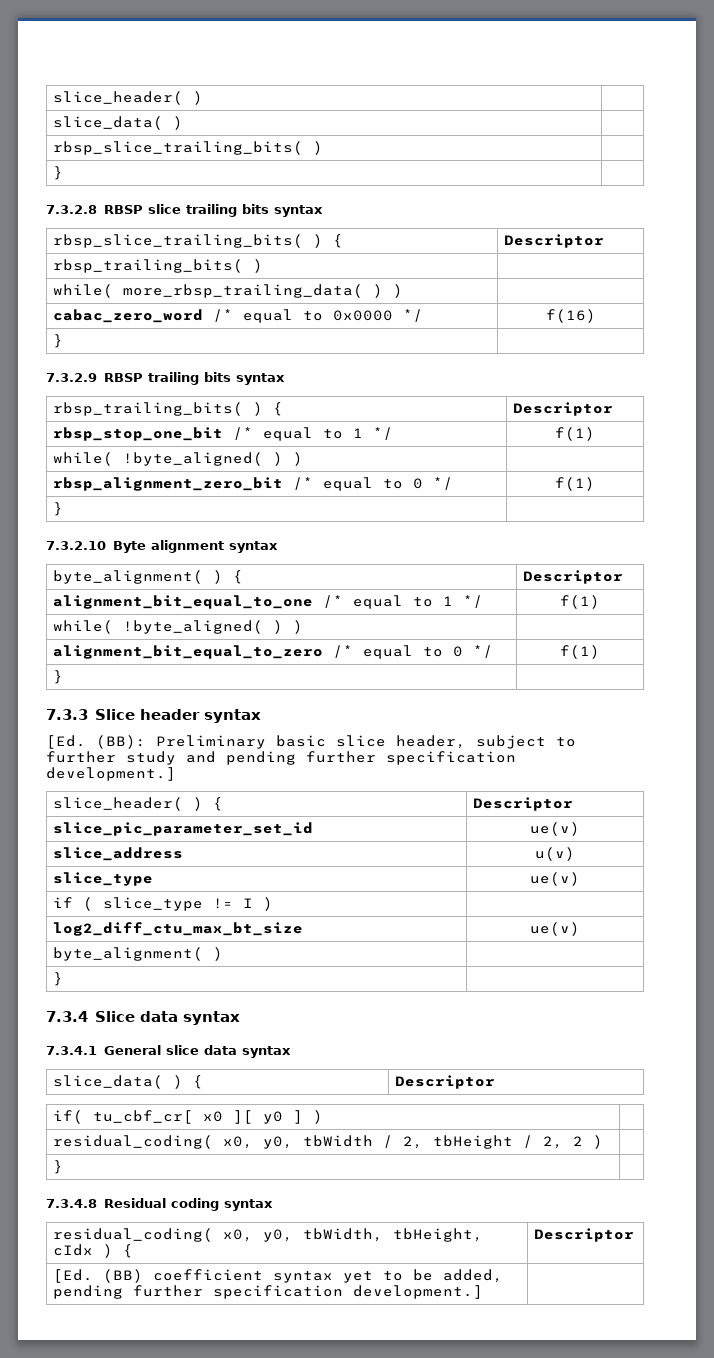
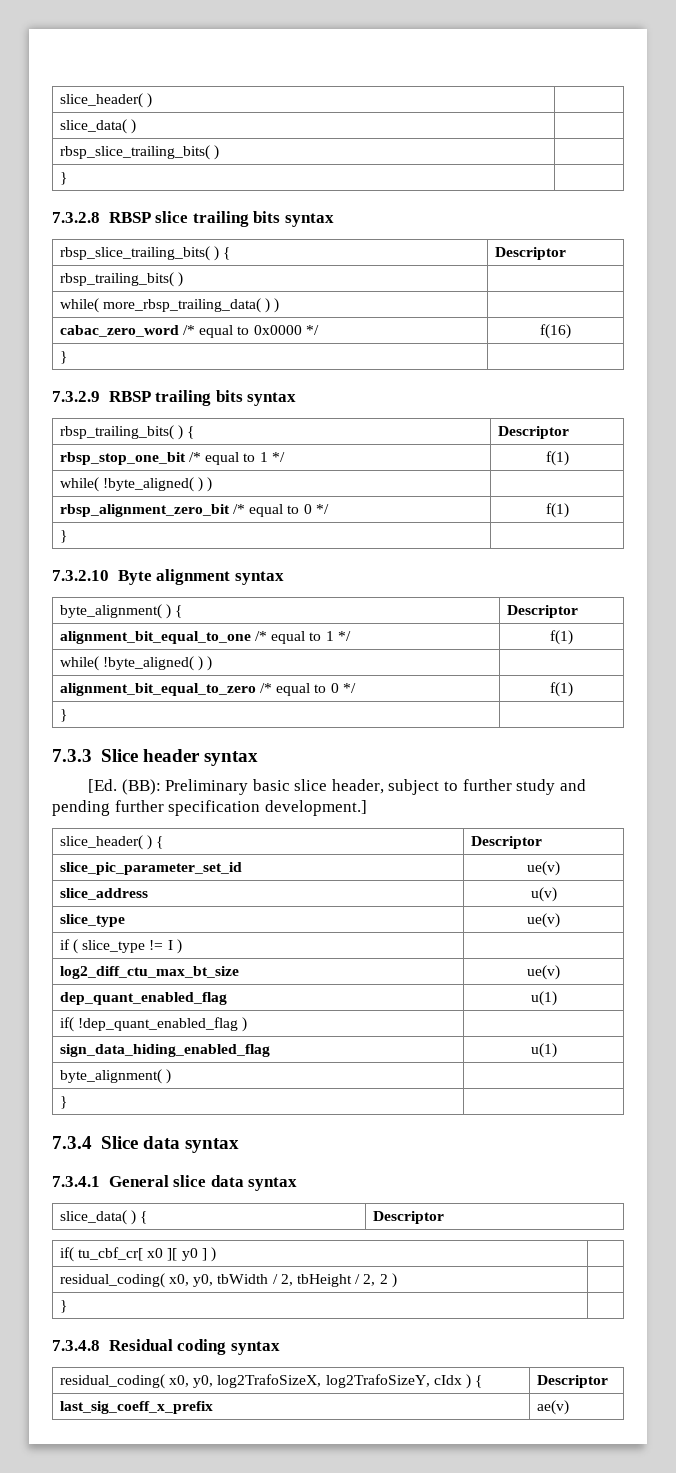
(580, 929) none -> [59,992,227,1005] [530,991,557,1006] [59,1017,248,1032] [59,1044,270,1057] [530,1043,557,1058] // dep_quant_enabled_flag | u(1) // if( !dep_quant_enabled_flag ) | // sign_data_hiding_enabled_flag | u(1)
[303,1228,484,1242] tbWidth, tbHeight, -> [217,1374,430,1388] log2TrafoSizeX, log2TrafoSizeY,
[53,1269,504,1283] [53,1285,484,1299] [Ed. (BB) coefficient syntax yet to be added, pending further specification development.] | -> [59,1401,213,1414] [536,1400,569,1415] last_sig_coeff_x_prefix | ae(v)

